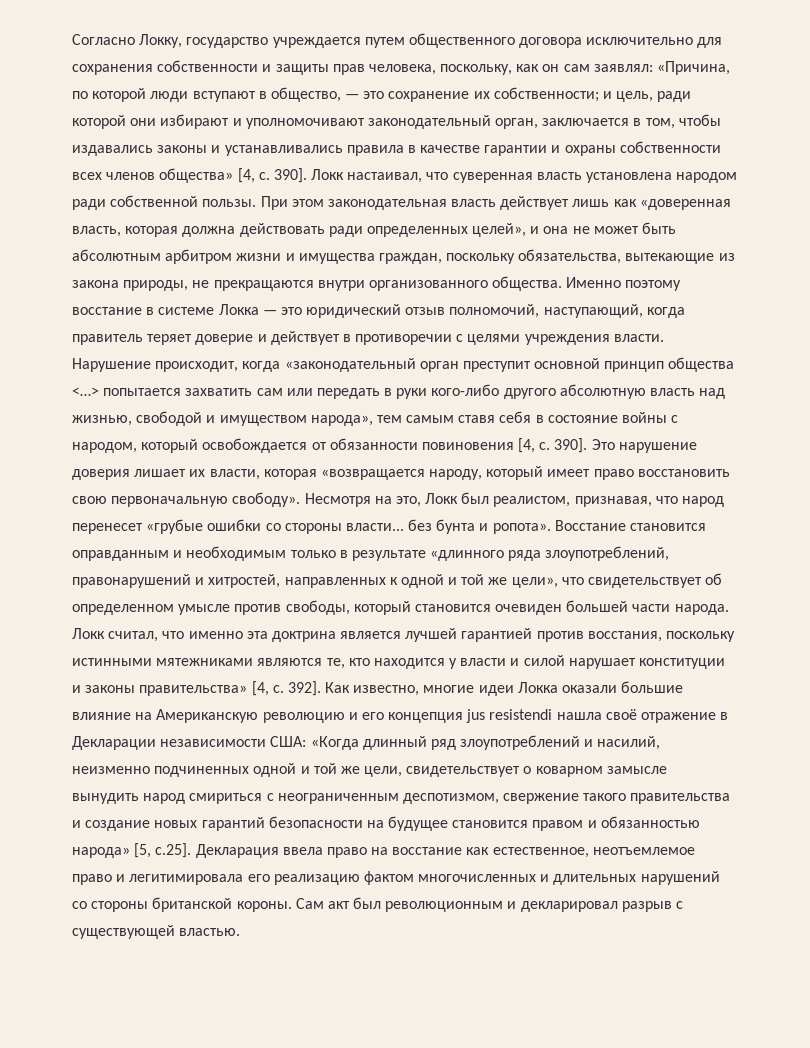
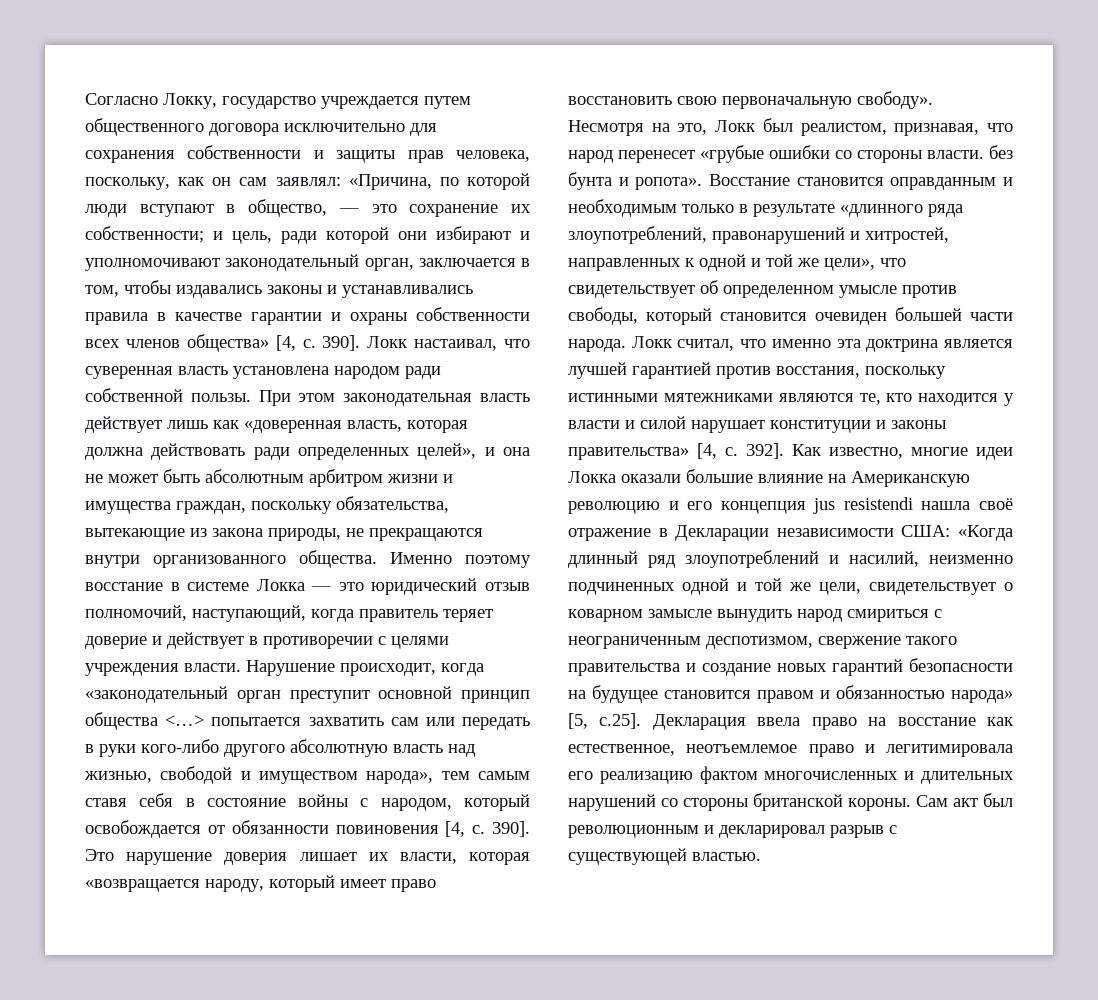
[345,523,404,531] власти... -> [927,150,984,159] власти.

